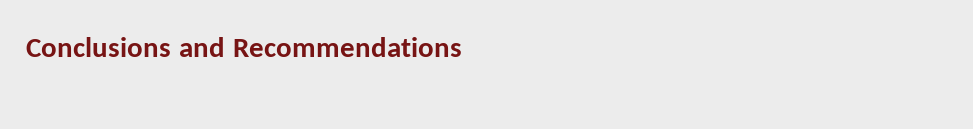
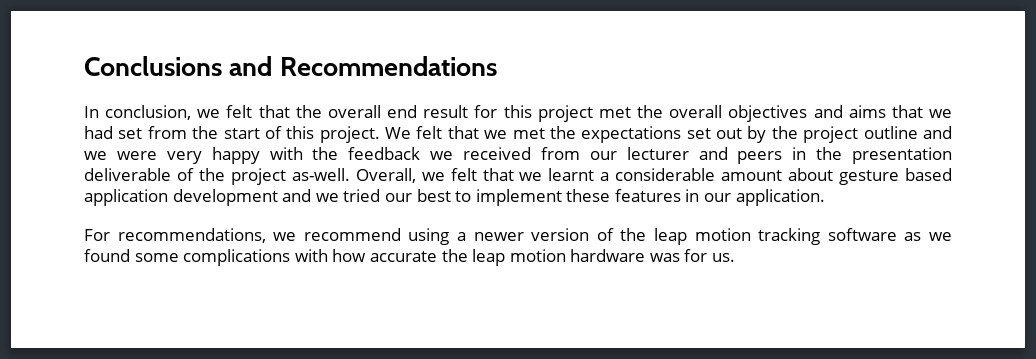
(462, 47) none -> [84,105,952,122] [84,126,953,143] [84,147,952,164] [84,168,952,185] [84,189,825,206] [84,228,953,245] [84,249,736,266] // In conclusion, we felt that the overall end result for this project met the overall objectives and aims that we had set from the start of this project. We felt that we met the expectations set out by the project outline and we were very happy with the feedback we received from our lecturer and peers in the presentation deliverable of the project as-well. Overall, we felt that we learnt a considerable amount about gesture based application development and we tried our best to implement these features in our application. // For recommendations, we recommend using a newer version of the leap motion tracking software as we found some complications with how accurate the leap motion hardware was for us.

